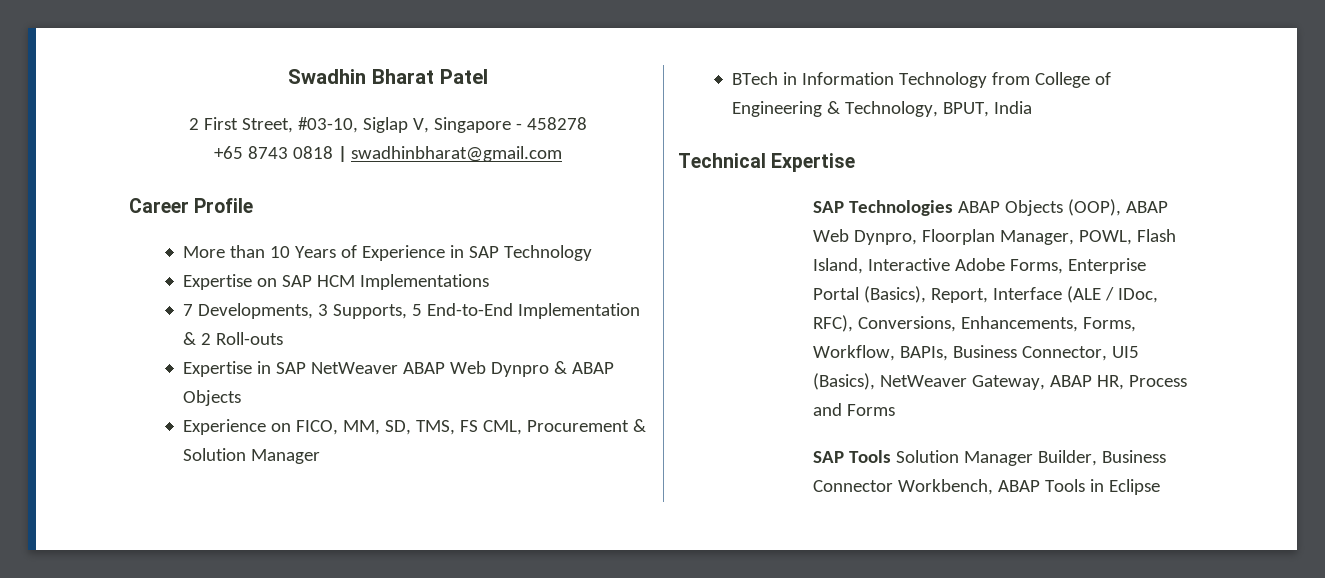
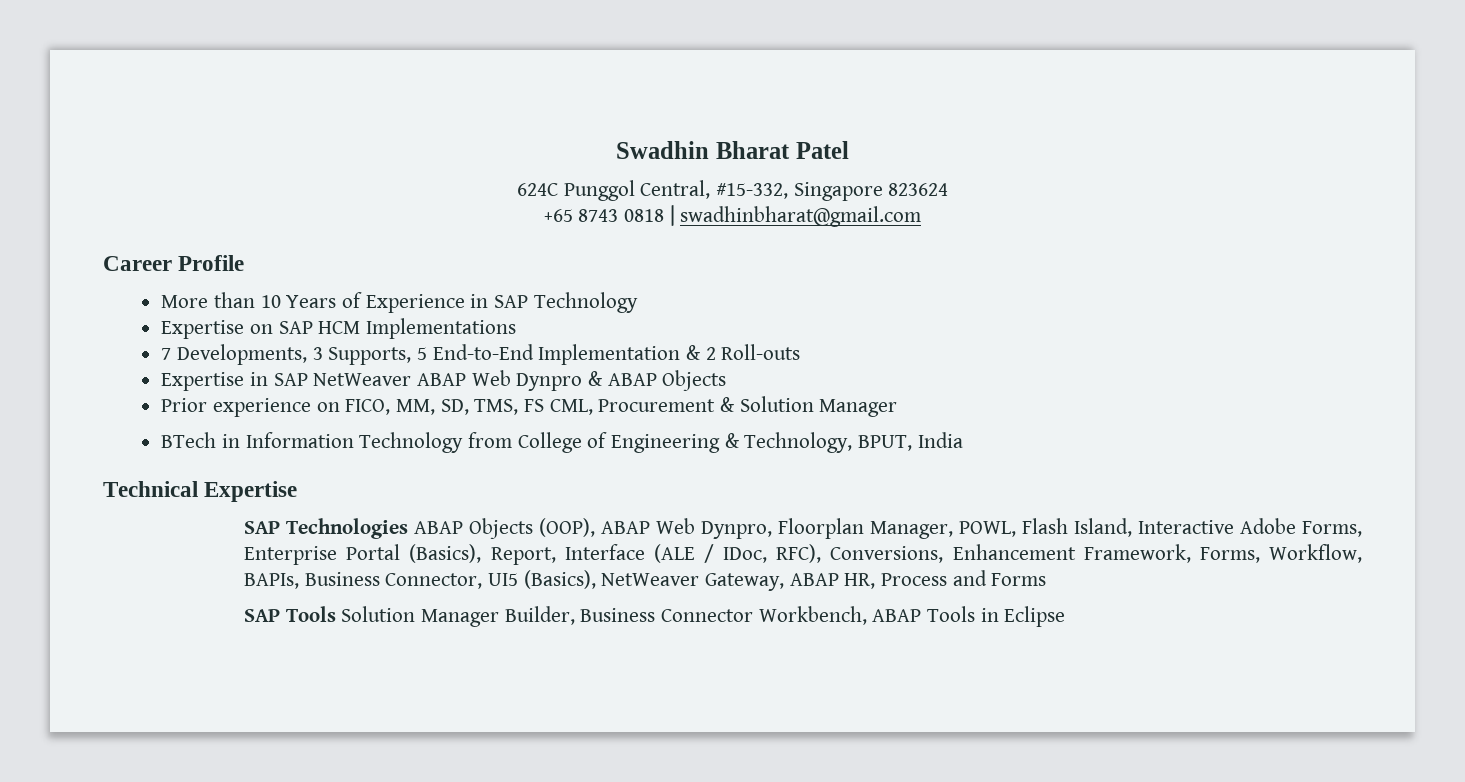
[189,117,587,133] 2 First Street, #03-10, Siglap V, Singapore - 458278 -> [516,180,949,201] 624C Punggol Central, #15-332, Singapore 823624
[183,419,267,435] Experience -> [161,398,312,417] Prior experience
[960,316,1078,332] Enhancements, -> [952,544,1191,563] Enhancement Framework,

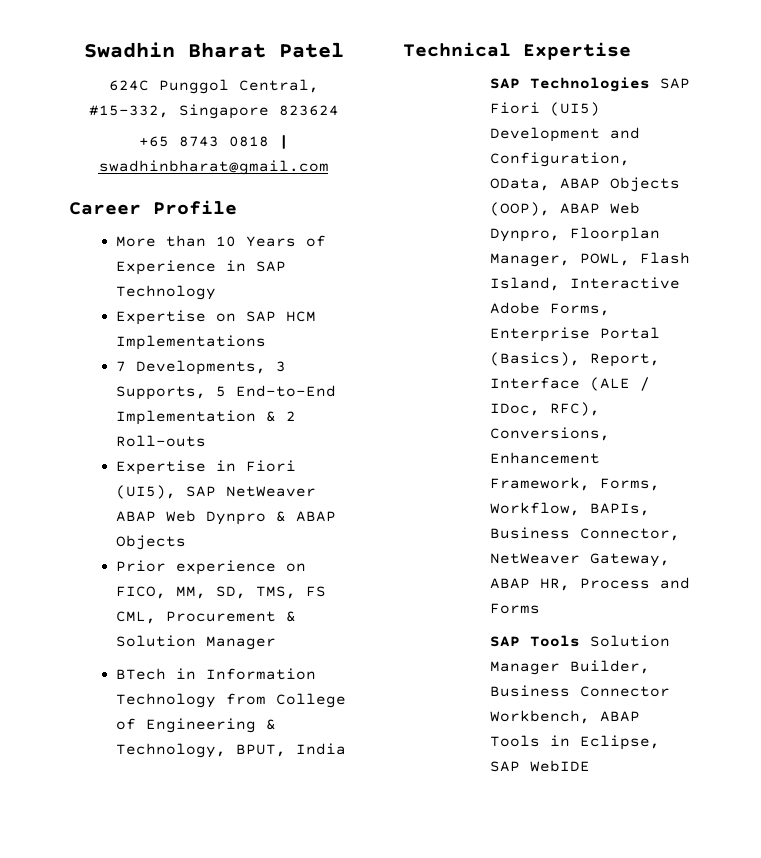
(269, 379) none -> [246,460,297,472] [116,485,177,499] Fiori (UI5),
(409, 528) none -> [659,78,690,89] [489,102,600,116] [489,127,640,142] [489,152,630,167] [489,178,550,191] SAP Fiori (UI5) Development and Configuration, OData,
[488,570,596,589] UI5 (Basics), -> (680, 534) none
[1004,606,1066,627] Eclipse -> [579,735,660,750] [489,760,590,772] Eclipse, SAP WebIDE

